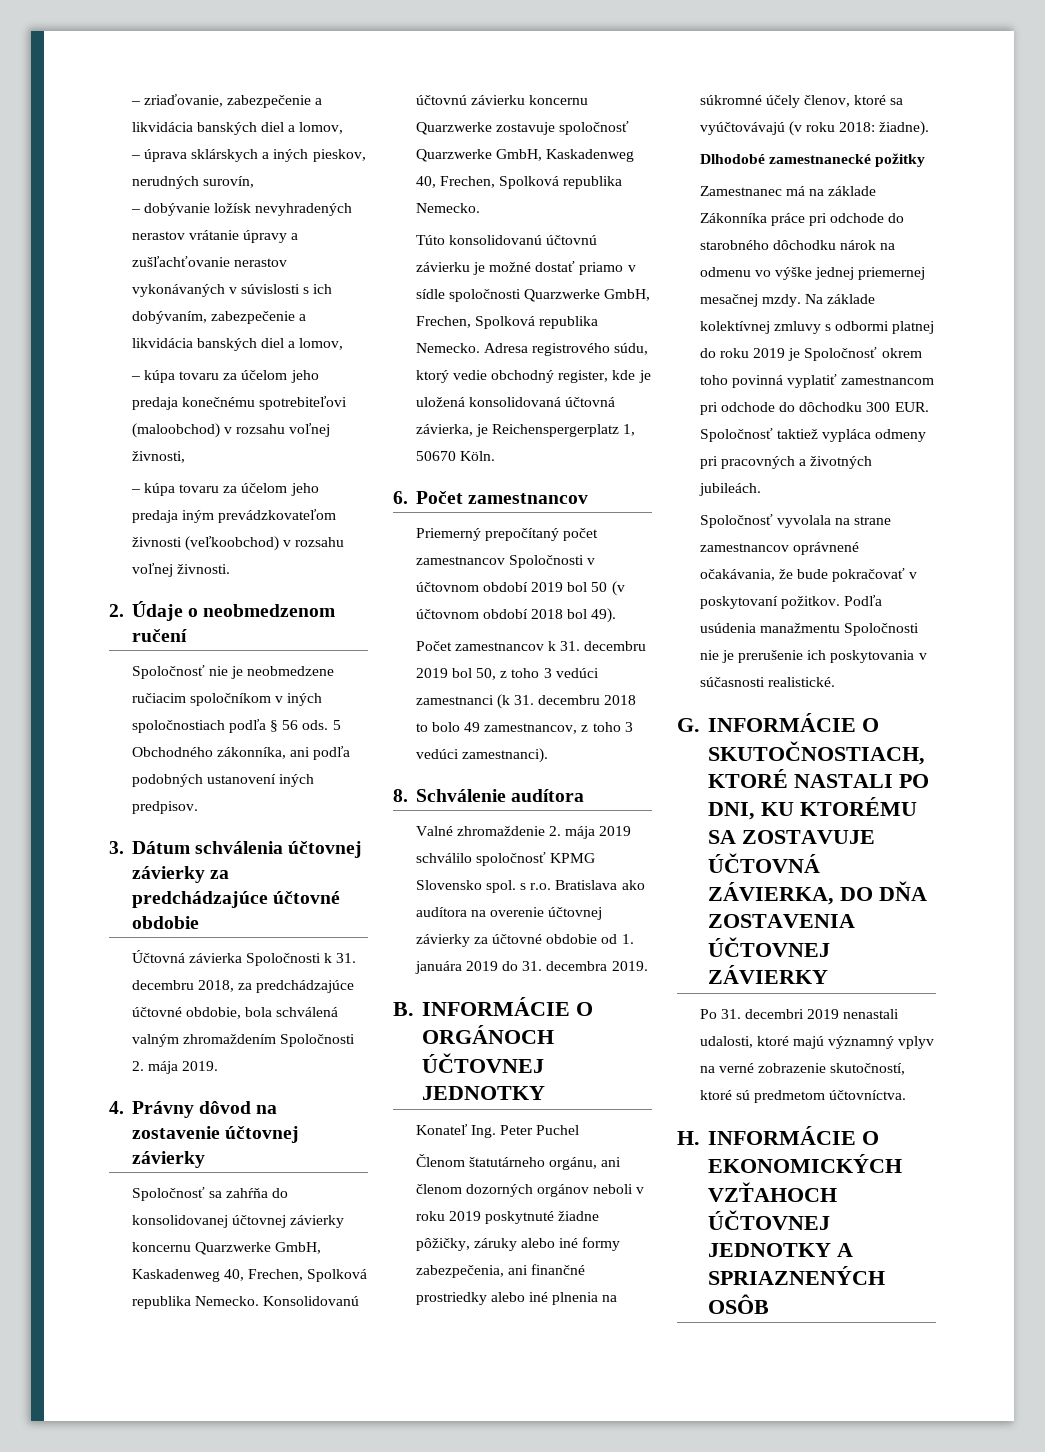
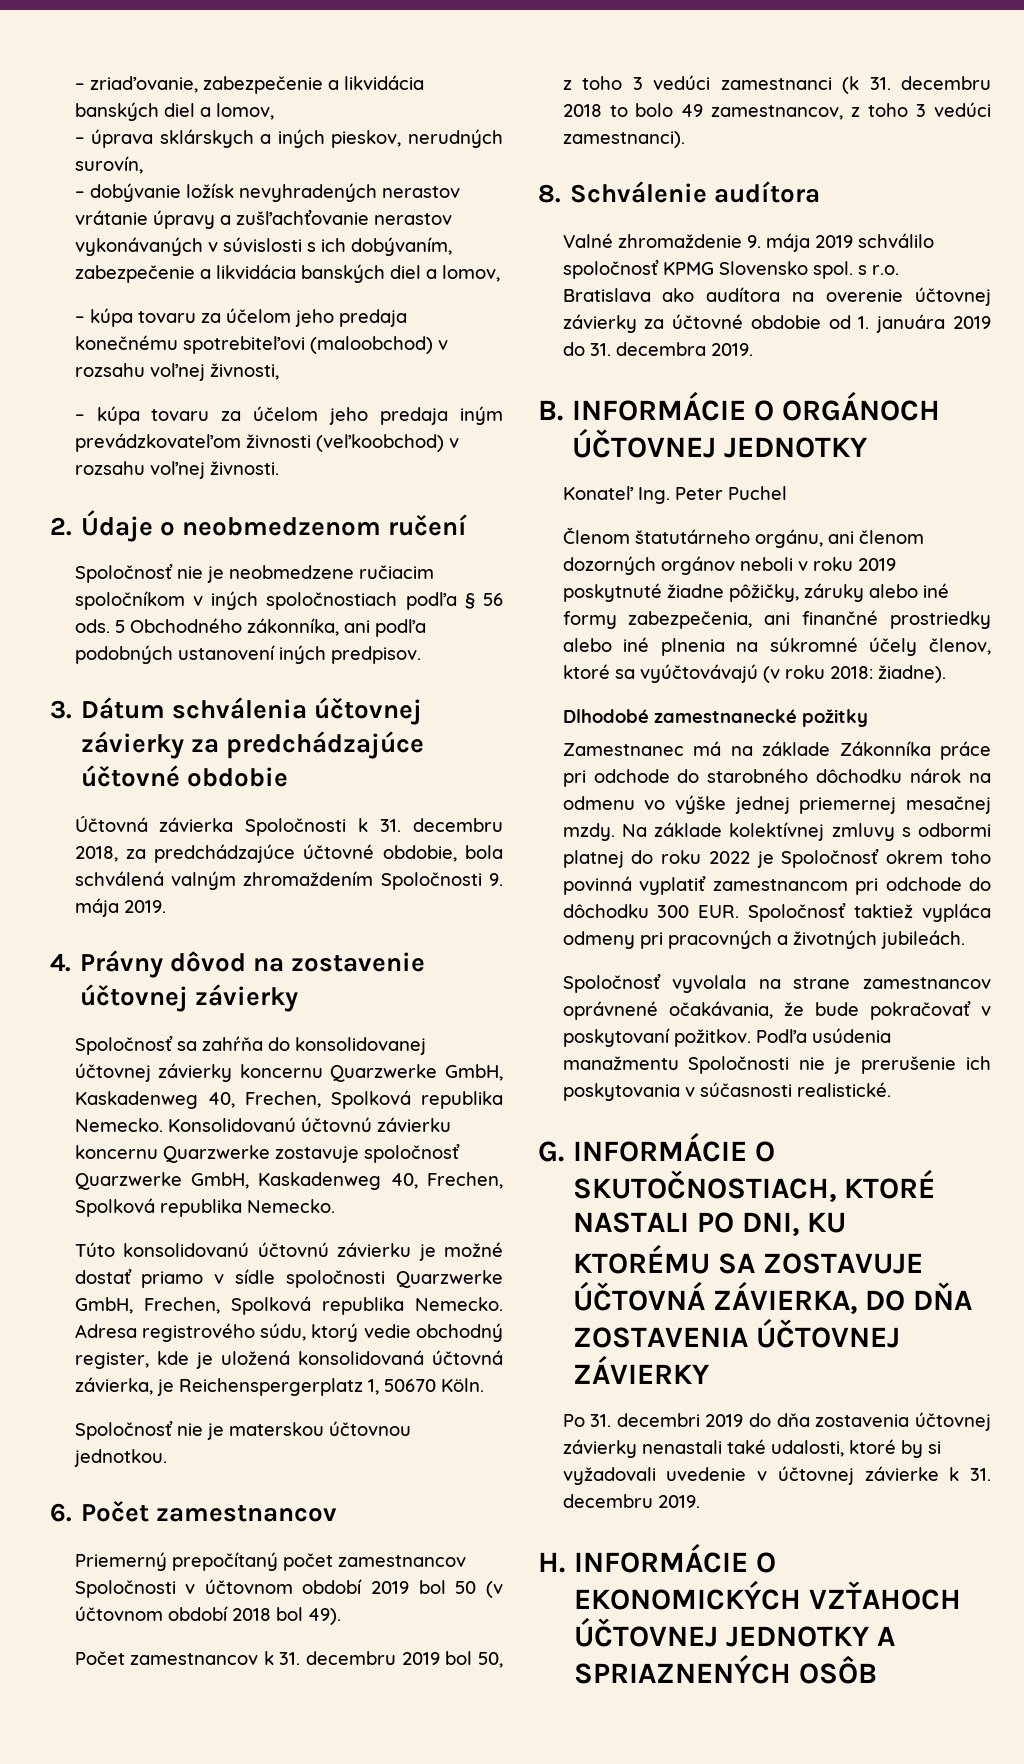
[131,1061,144,1071] 2. -> [489,873,503,886] 9.
(495, 456) none -> [74,1421,411,1440] [73,1449,167,1467] // Spoločnosť nie je materskou účtovnou jednotkou.
[549,826,562,836] 2. -> [746,235,761,248] 9.
[753,348,786,358] 2019 -> [708,851,750,864] 2022
[843,1009,900,1019] [699,1036,935,1049] [699,1063,906,1075] [699,1090,907,1103] nenastali udalosti, ktoré majú významný vplyv na verné zobrazenie skutočností, ktoré sú predmetom účtovníctva. -> [749,1412,991,1431] [562,1439,941,1458] [562,1466,991,1485] [562,1494,700,1508] do dňa zostavenia účtovnej závierky nenastali také udalosti, ktoré by si vyžadovali uvedenie v účtovnej závierke k 31. decembru 2019.

